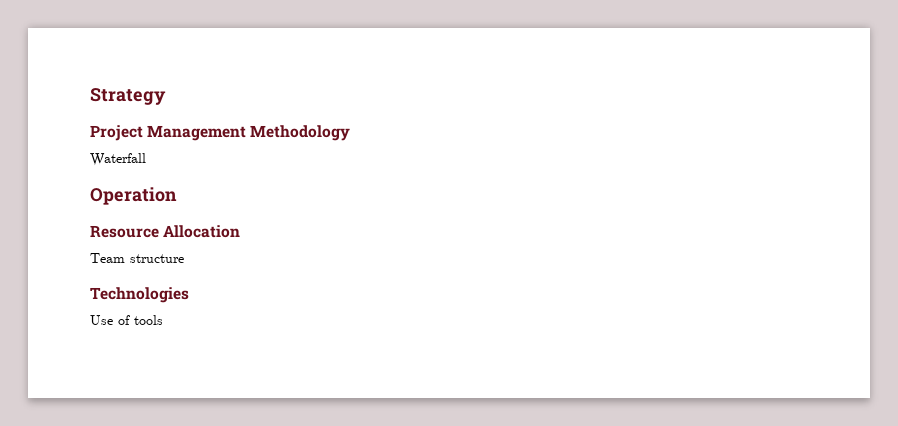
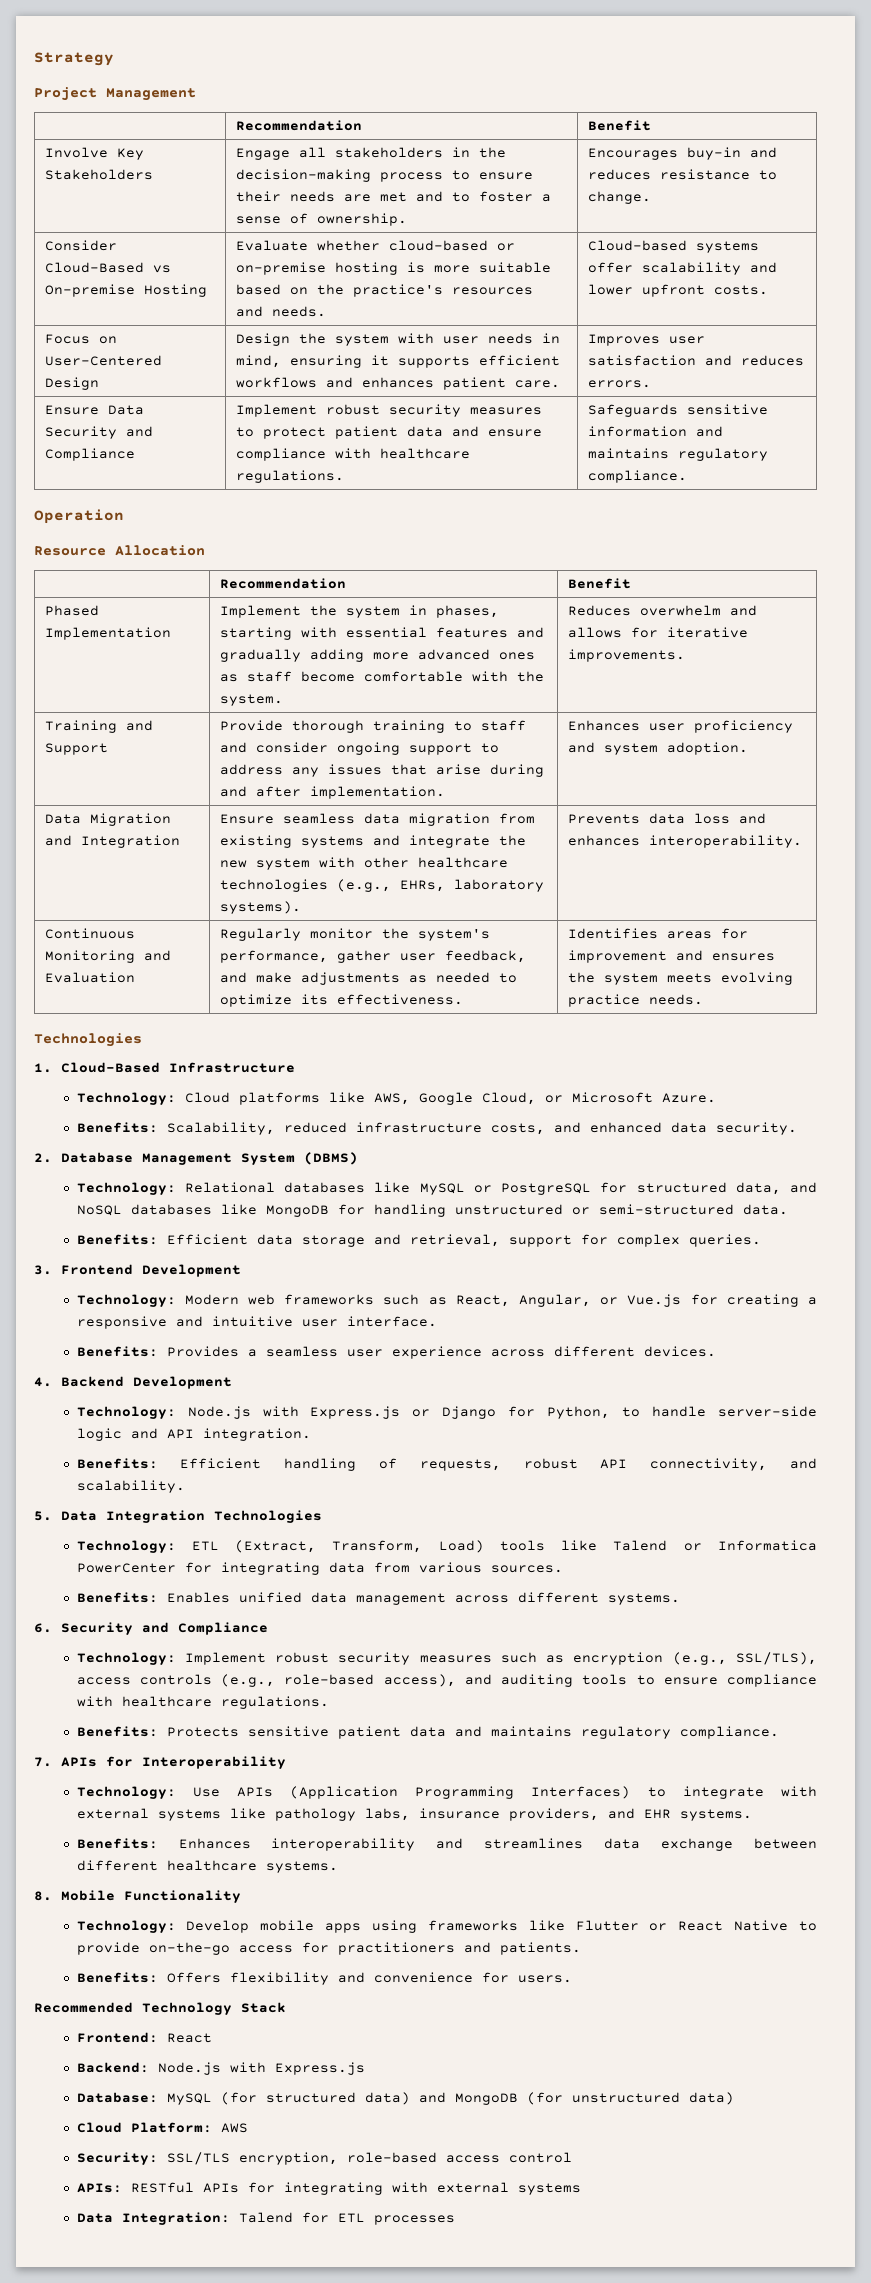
[250,125,351,141] [90,153,146,166] [90,187,177,205] [90,225,241,238] [90,253,184,263] [90,287,189,303] [90,315,163,325] Methodology // Waterfall // Operation // Resource Allocation // Team structure // Technologies // Use of tools -> [235,120,362,131] [587,120,651,131] [44,147,144,160] [44,169,153,180] [235,147,506,160] [235,169,533,182] [235,191,551,202] [235,213,407,226] [587,147,777,160] [587,169,777,180] [587,191,651,204] [44,240,117,251] [44,262,171,273] [44,284,207,297] [235,240,515,251] [235,262,551,275] [235,284,533,297] [235,306,326,317] [587,240,759,253] [587,262,777,275] [587,284,768,297] [44,334,117,344] [44,355,162,366] [44,377,99,390] [235,333,560,346] [235,355,560,368] [235,377,560,390] [587,334,705,346] [587,355,804,366] [587,380,651,388] [44,405,144,415] [44,426,153,439] [44,448,135,461] [235,404,542,417] [235,426,542,439] [235,448,470,461] [235,470,344,483] [587,404,768,417] [587,426,723,437] [587,448,768,461] [587,470,687,483] [34,509,124,524] [34,545,205,556] [219,578,346,589] [567,578,631,589] [44,605,99,616] [44,627,171,640] [219,605,499,618] [219,627,544,640] [219,649,535,662] [219,671,544,682] [219,694,283,706] [567,605,757,616] [567,627,748,638] [567,649,685,662] [44,720,153,733] [44,743,108,755] [219,720,526,733] [219,742,499,755] [219,764,544,777] [219,786,445,799] [567,720,793,733] [567,742,748,755] [44,813,171,826] [44,835,180,848] [219,813,535,826] [219,835,526,848] [219,857,508,870] [219,879,544,892] [219,901,301,914] [567,813,766,824] [567,835,802,848] [44,928,135,939] [44,950,171,963] [44,972,135,983] [219,928,490,941] [219,950,526,963] [219,972,517,985] [219,994,463,1007] [567,928,748,939] [567,950,775,963] [567,972,793,985] [567,994,703,1007] [34,1033,142,1047] [34,1062,295,1073] [76,1092,716,1105] [76,1122,797,1135] [34,1152,358,1165] [76,1182,817,1195] [76,1204,788,1217] [76,1234,761,1247] [34,1264,241,1277] [76,1294,818,1307] [76,1316,437,1329] [76,1346,716,1359] [34,1376,232,1389] [76,1406,817,1419] [76,1428,311,1441] [76,1458,817,1471] [76,1480,185,1493] [34,1510,322,1523] [76,1540,817,1553] [76,1562,563,1575] [76,1592,680,1605] [34,1622,268,1635] [76,1652,817,1665] [76,1674,817,1687] [76,1696,329,1709] [76,1726,779,1739] [34,1756,286,1769] [76,1786,817,1799] [76,1808,752,1821] [76,1838,817,1851] [76,1860,338,1873] [34,1890,241,1903] [76,1920,817,1933] [76,1942,581,1955] [76,1972,572,1985] [34,2002,286,2015] [76,2032,212,2043] [76,2062,365,2075] [76,2092,734,2105] [76,2122,248,2133] [76,2152,572,2165] [76,2182,581,2195] [76,2212,455,2225] // | Recommendation | Benefit // Involve Key Stakeholders | Engage all stakeholders in the decision-making process to ensure their needs are met and to foster a sense of ownership. | Encourages buy-in and reduces resistance to change. // Consider Cloud-Based vs On-premise Hosting | Evaluate whether cloud-based or on-premise hosting is more suitable based on the practice's resources and needs. | Cloud-based systems offer scalability and lower upfront costs. // Focus on User-Centered Design | Design the system with user needs in mind, ensuring it supports efficient workflows and enhances patient care. | Improves user satisfaction and reduces errors. // Ensure Data Security and Compliance | Implement robust security measures to protect patient data and ensure compliance with healthcare regulations. | Safeguards sensitive information and maintains regulatory compliance. // Operation // Resource Allocation // | Recommendation | Benefit // Phased Implementation | Implement the system in phases, starting with essential features and gradually adding more advanced ones as staff become comfortable with the system. | Reduces overwhelm and allows for iterative improvements. // Training and Support | Provide thorough training to staff and consider ongoing support to address any issues that arise during and after implementation. | Enhances user proficiency and system adoption. // Data Migration and Integration | Ensure seamless data migration from existing systems and integrate the new system with other healthcare technologies (e.g., EHRs, laboratory systems). | Prevents data loss and enhances interoperability. // Continuous Monitoring and Evaluation | Regularly monitor the system's performance, gather user feedback, and make adjustments as needed to optimize its effectiveness. | Identifies areas for improvement and ensures the system meets evolving practice needs. // Technologies // 1. Cloud-Based Infrastructure // Technology: Cloud platforms like AWS, Google Cloud, or Microsoft Azure. // Benefits: Scalability, reduced infrastructure costs, and enhanced data security. // 2. Database Management System (DBMS) // Technology: Relational databases like MySQL or PostgreSQL for structured data, and NoSQL databases like MongoDB for handling unstructured or semi-structured data. // Benefits: Efficient data storage and retrieval, support for complex queries. // 3. Frontend Development // Technology: Modern web frameworks such as React, Angular, or Vue.js for creating a responsive and intuitive user interface. // Benefits: Provides a seamless user experience across different devices. // 4. Backend Development // Technology: Node.js with Express.js or Django for Python, to handle server-side logic and API integration. // Benefits: Efficient handling of requests, robust API connectivity, and scalability. // 5. Data Integration Technologies // Technology: ETL (Extract, Transform, Load) tools like Talend or Informatica PowerCenter for integrating data from various sources. // Benefits: Enables unified data management across different systems. // 6. Security and Compliance // Technology: Implement robust security measures such as encryption (e.g., SSL/TLS), access controls (e.g., role-based access), and auditing tools to ensure compliance with healthcare regulations. // Benefits: Protects sensitive patient data and maintains regulatory compliance. // 7. APIs for Interoperability // Technology: Use APIs (Application Programming Interfaces) to integrate with external systems like pathology labs, insurance providers, and EHR systems. // Benefits: Enhances interoperability and streamlines data exchange between different healthcare systems. // 8. Mobile Functionality // Technology: Develop mobile apps using frameworks like Flutter or React Native to provide on-the-go access for practitioners and patients. // Benefits: Offers flexibility and convenience for users. // Recommended Technology Stack // Frontend: React // Backend: Node.js with Express.js // Database: MySQL (for structured data) and MongoDB (for unstructured data) // Cloud Platform: AWS // Security: SSL/TLS encryption, role-based access control // APIs: RESTful APIs for integrating with external systems // Data Integration: Talend for ETL processes

